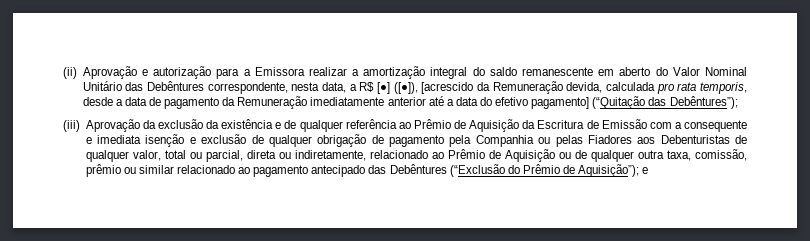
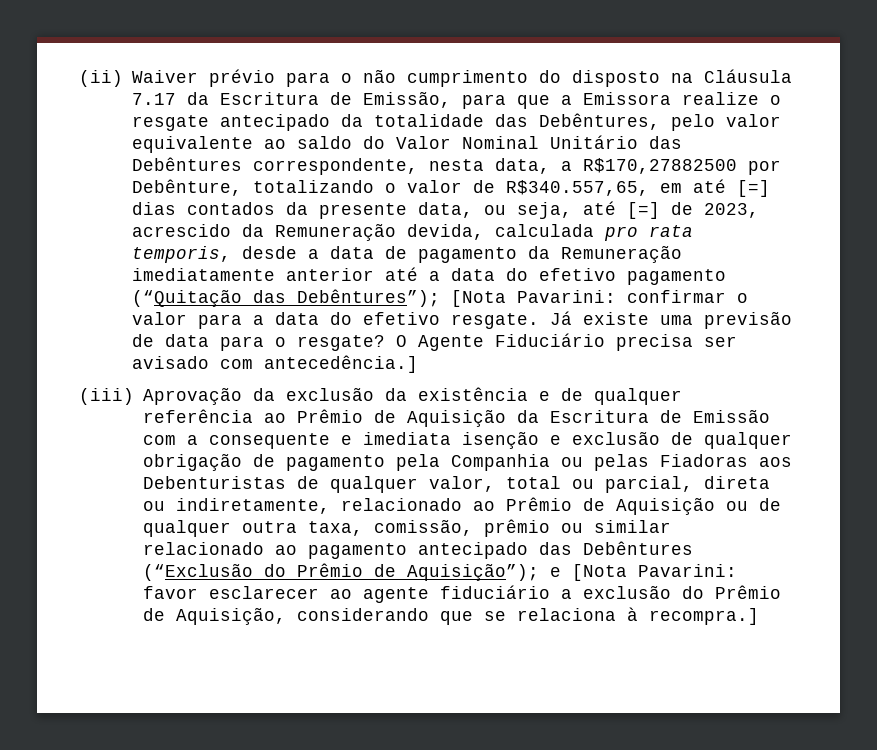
[82,66,651,79] Aprovação e autorização para a Emissora realizar a amortização integral do saldo remanescente em aberto -> [131,69,792,87] [131,91,781,109] [131,113,781,131] [131,136,352,153] Waiver prévio para o não cumprimento do disposto na Cláusula 7.17 da Escritura de Emissão, para que a Emissora realize o resgate antecipado da totalidade das Debêntures, pelo valor equivalente ao saldo
[359,82,474,94] R$ [●] ([●]), [acrescido -> [582,158,781,175] [131,179,770,197] [131,201,759,219] [131,224,231,237] R$170,27882500 por Debênture, totalizando o valor de R$340.557,65, em até [=] dias contados da presente data, ou seja, até [=] de 2023, acrescido
[531,97,590,109] pagamento] -> [626,269,726,285] pagamento
(738, 102) none -> [450,290,748,307] [131,311,792,329] [131,333,737,351] [131,355,418,373] [Nota Pavarini: confirmar o valor para a data do efetivo resgate. Já existe uma previsão de data para o resgate? O Agente Fiduciário precisa ser avisado com antecedência.]
[587,135,632,144] Fiadores -> [659,454,748,467] Fiadoras
(649, 170) none -> [571,564,737,581] [142,585,781,603] [142,607,759,625] [Nota Pavarini: favor esclarecer ao agente fiduciário a exclusão do Prêmio de Aquisição, considerando que se relaciona à recompra.]

